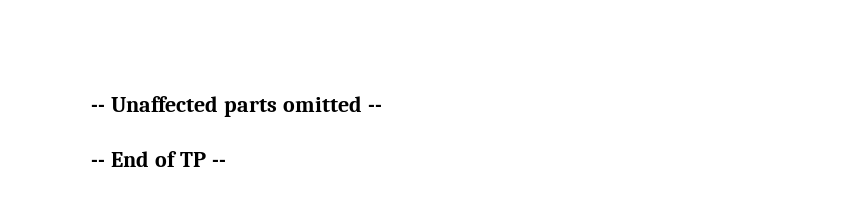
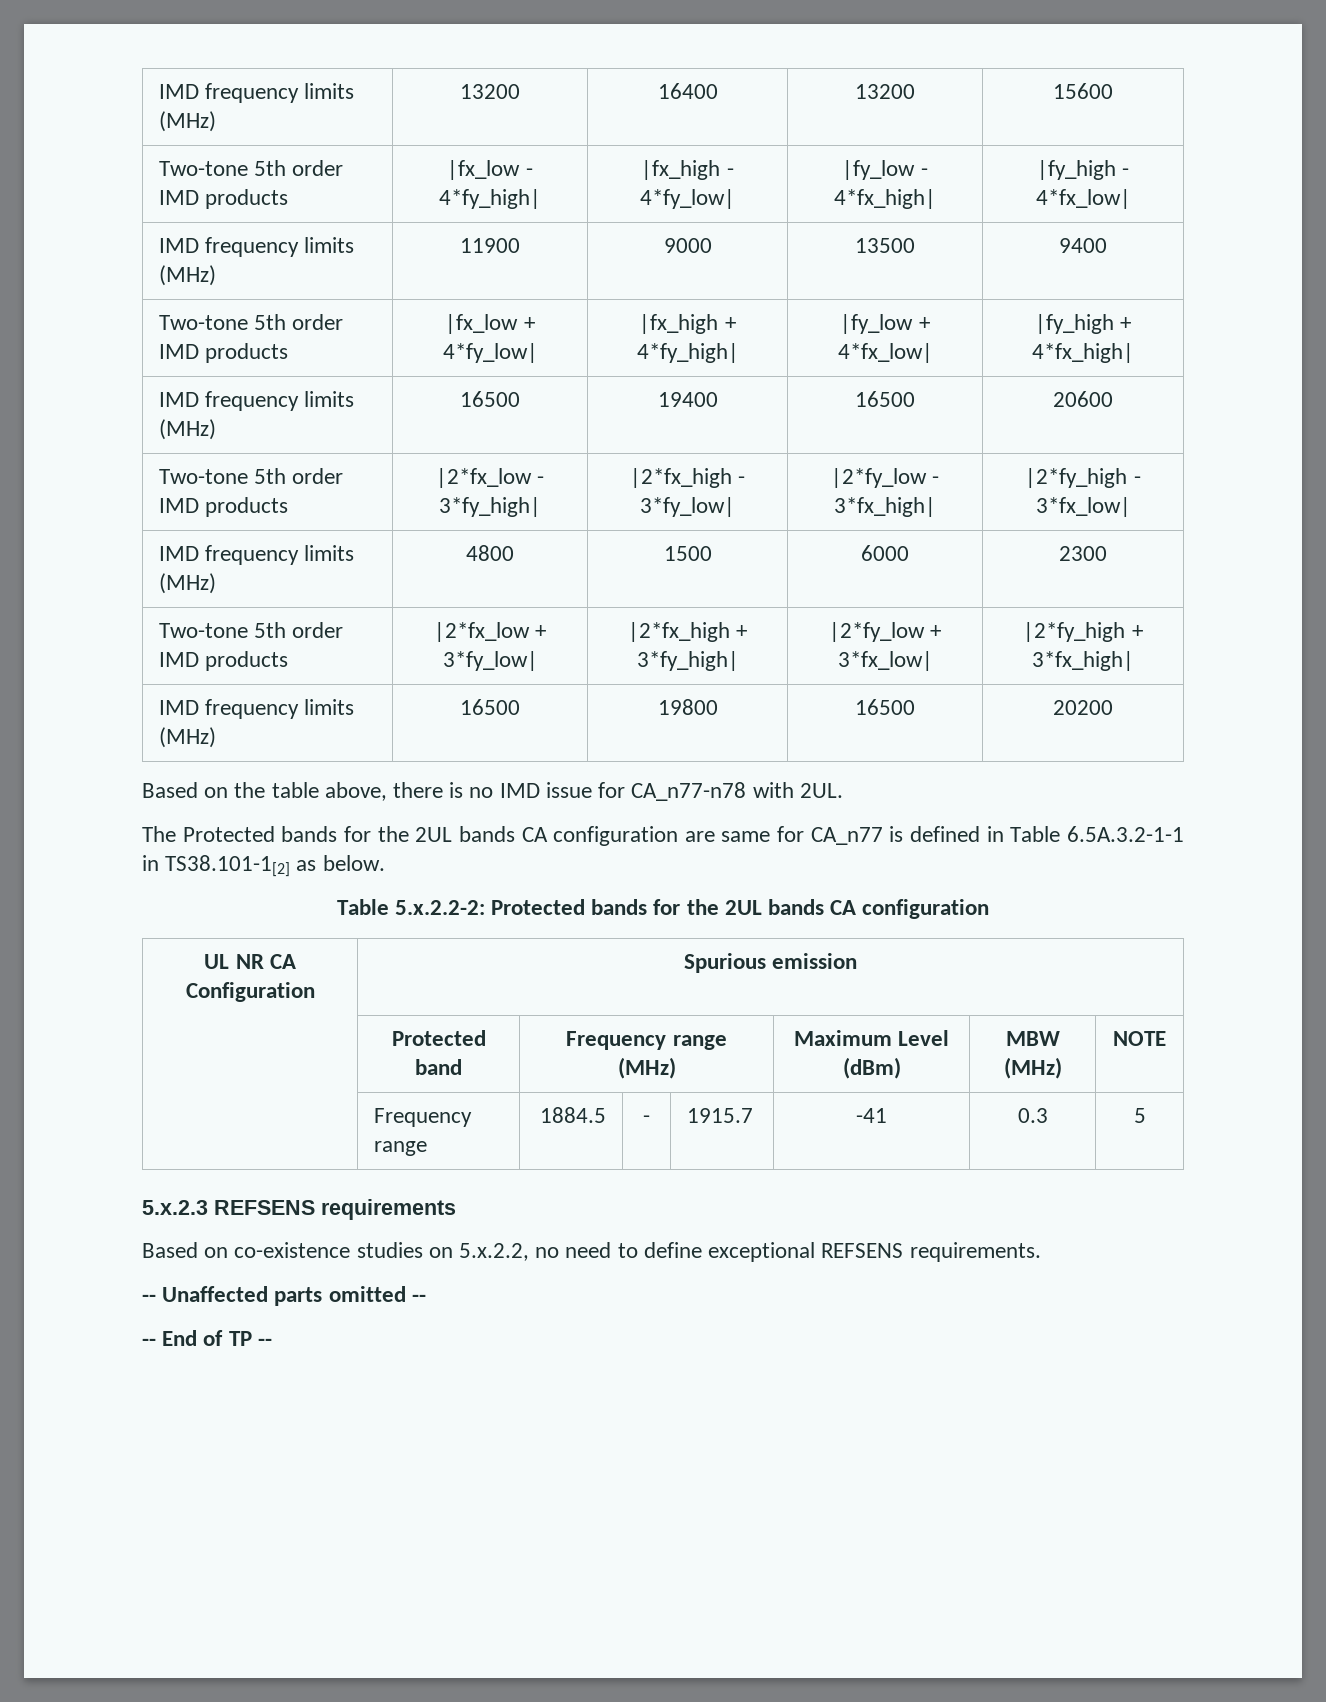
(91, 108) none -> [158,83,354,103] [158,111,216,132] [460,84,520,99] [657,83,718,99] [855,84,915,99] [1053,83,1113,99] [158,160,343,176] [158,189,288,209] [447,160,533,180] [439,189,541,209] [641,160,734,180] [640,189,735,209] [842,160,928,180] [834,189,936,209] [1036,160,1130,180] [1035,189,1131,209] [158,237,354,257] [158,265,216,286] [460,238,520,253] [663,238,712,253] [855,238,915,253] [1059,238,1107,253] [158,314,343,330] [158,343,288,363] [445,314,535,334] [442,343,538,363] [639,314,736,334] [636,343,739,363] [840,314,930,334] [837,343,933,363] [1034,314,1132,334] [1032,343,1134,363] [158,391,354,411] [158,419,216,440] [460,391,520,407] [657,392,718,407] [855,391,915,407] [1053,391,1113,407] [158,468,343,484] [158,497,288,517] [435,468,545,488] [439,497,541,517] [629,468,746,488] [640,497,735,517] [830,468,940,488] [834,497,936,517] [1025,468,1141,488] [1035,497,1131,517] [158,545,354,565] [158,573,216,594] [466,545,514,561] [663,546,712,561] [861,545,909,561] [1059,546,1107,561] [158,622,343,638] [158,651,288,671] [433,622,547,642] [442,651,538,671] [627,622,748,642] [636,651,739,671] [828,622,942,642] [837,651,933,671] [1023,622,1143,642] [1032,651,1134,671] [158,699,354,719] [158,727,216,748] [460,699,520,715] [657,699,718,715] [855,699,915,715] [1053,700,1113,715] [142,782,843,801] [142,826,1184,846] [142,855,385,877] [336,899,990,919] [204,954,296,969] [185,982,315,1002] [683,953,858,973] [391,1030,486,1046] [415,1059,462,1075] [566,1031,727,1050] [617,1057,676,1079] [793,1030,950,1046] [842,1057,901,1079] [1005,1031,1060,1046] [1003,1057,1062,1079] [1113,1031,1166,1046] [373,1108,472,1127] [373,1141,427,1156] [540,1107,607,1123] [643,1115,650,1123] [686,1108,753,1123] [856,1108,887,1123] [1017,1108,1048,1123] [1133,1108,1146,1123] [142,1199,456,1220] [142,1242,1041,1262] IMD frequency limits (MHz) | 13200 | 16400 | 13200 | 15600 // Two-tone 5th order IMD products | |fx_low - 4*fy_high| | |fx_high - 4*fy_low| | |fy_low - 4*fx_high| | |fy_high - 4*fx_low| // IMD frequency limits (MHz) | 11900 | 9000 | 13500 | 9400 // Two-tone 5th order IMD products | |fx_low + 4*fy_low| | |fx_high + 4*fy_high| | |fy_low + 4*fx_low| | |fy_high + 4*fx_high| // IMD frequency limits (MHz) | 16500 | 19400 | 16500 | 20600 // Two-tone 5th order IMD products | |2*fx_low - 3*fy_high| | |2*fx_high - 3*fy_low| | |2*fy_low - 3*fx_high| | |2*fy_high - 3*fx_low| // IMD frequency limits (MHz) | 4800 | 1500 | 6000 | 2300 // Two-tone 5th order IMD products | |2*fx_low + 3*fy_low| | |2*fx_high + 3*fy_high| | |2*fy_low + 3*fx_low| | |2*fy_high + 3*fx_high| // IMD frequency limits (MHz) | 16500 | 19800 | 16500 | 20200 // Based on the table above, there is no IMD issue for CA_n77-n78 with 2UL. // The Protected bands for the 2UL bands CA configuration are same for CA_n77 is defined in Table 6.5A.3.2-1-1 in TS38.101-1[2] as below. // Table 5.x.2.2-2: Protected bands for the 2UL bands CA configuration // UL NR CA Configuration | Spurious emission // | Protected band | Frequency range (MHz) | Maximum Level (dBm) | MBW (MHz) | NOTE // | Frequency range | 1884.5 | - | 1915.7 | -41 | 0.3 | 5 // 5.x.2.3 REFSENS requirements // Based on co-existence studies on 5.x.2.2, no need to define exceptional REFSENS requirements. //

